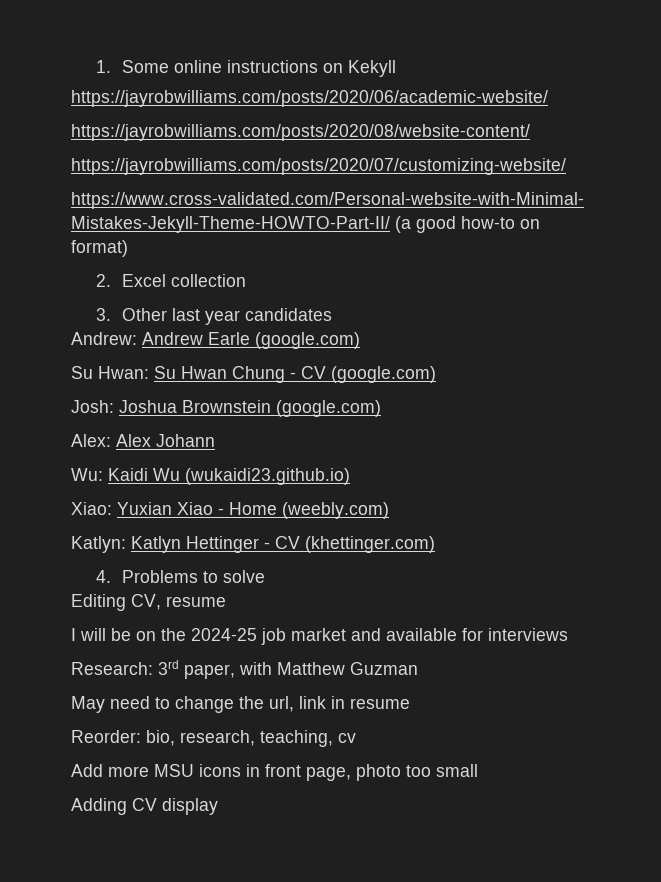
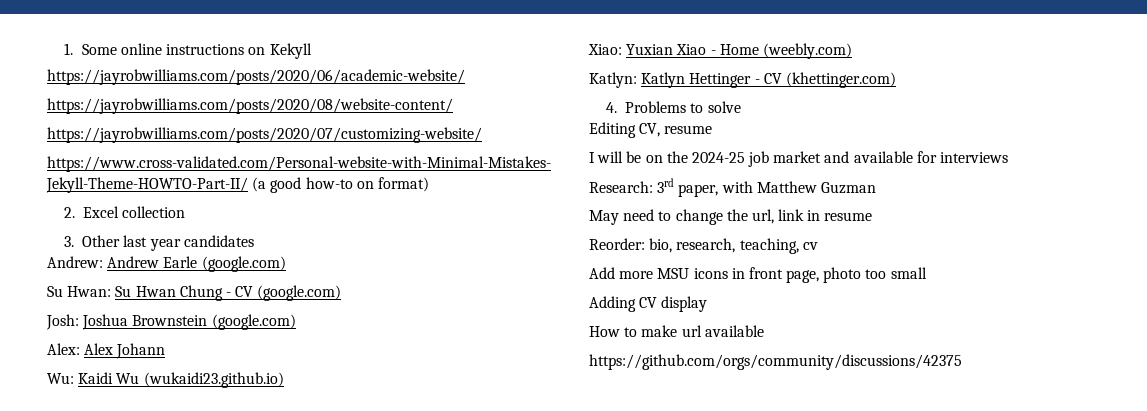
(218, 806) none -> [589,325,764,337] [589,354,962,370] // How to make url available // https://github.com/orgs/community/discussions/42375

